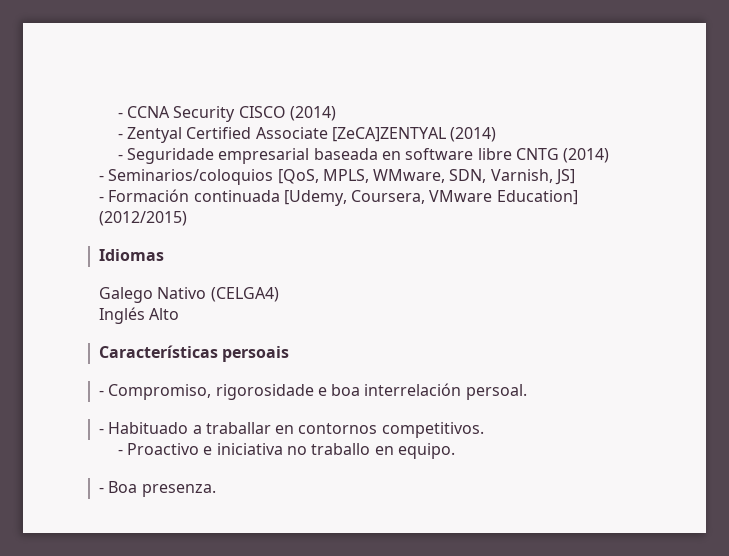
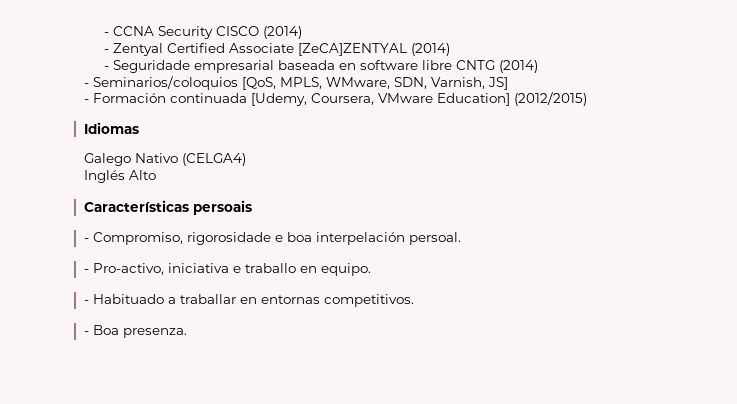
[364,383,462,396] interrelación -> [315,232,405,245] interpelación
(527, 392) none -> [83,263,371,276] // - Pro-activo, iniciativa e traballo en equipo.
[298,423,378,434] contornos -> [260,295,320,304] entornas
[117,443,455,459] // - Proactivo e iniciativa no traballo en equipo. -> (414, 300) none

